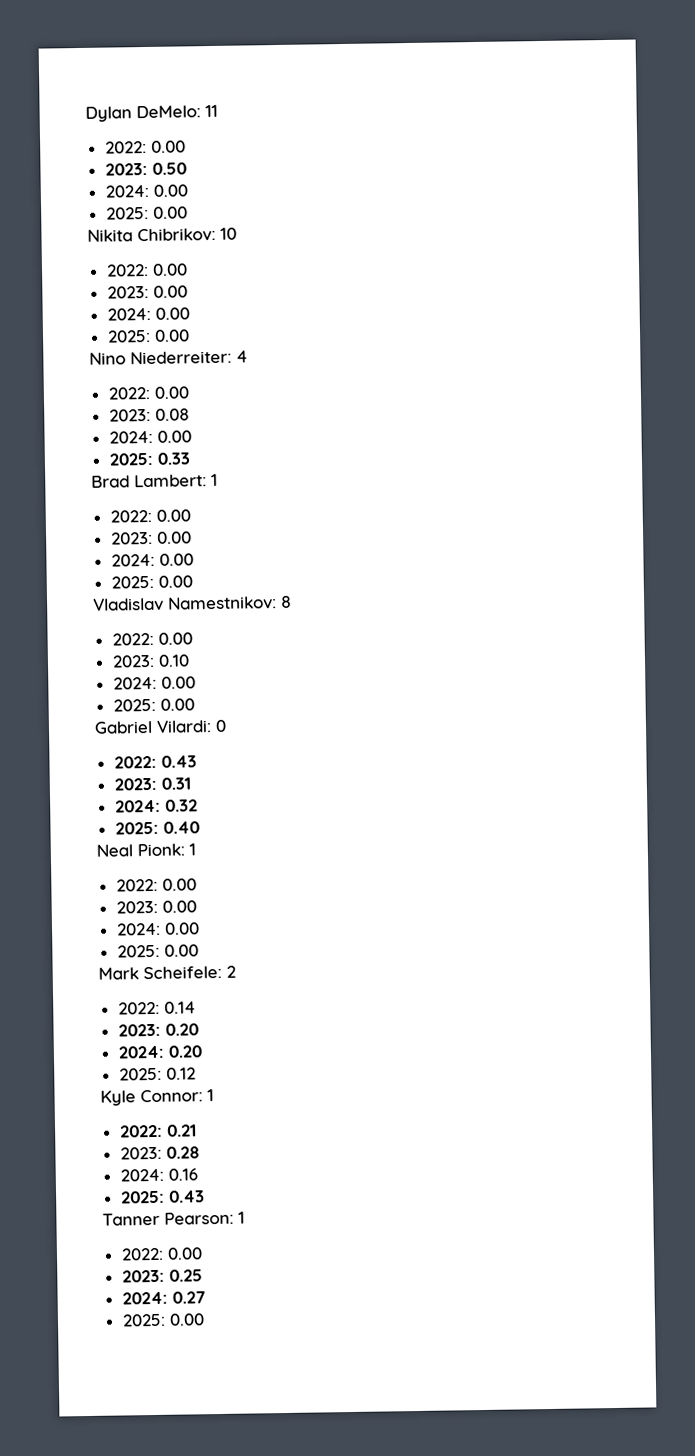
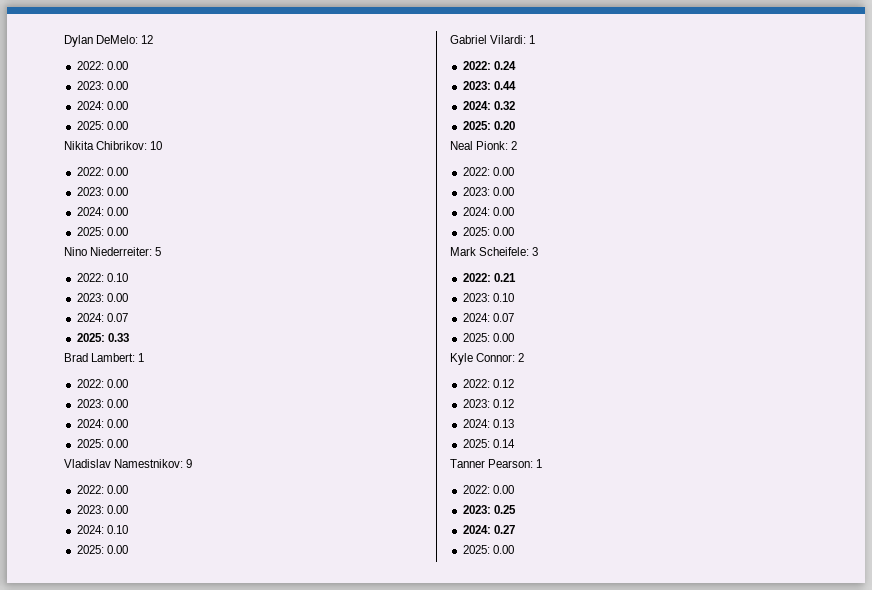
[205,104,218,118] [104,140,186,154] [104,162,187,176] 11 // 2022: 0.00 // 2023: 0.50 -> [141,35,154,44] [76,61,128,70] [76,81,128,90] 12 // 2022: 0.00 // 2023: 0.00
[236,350,248,363] [107,386,189,400] [108,408,190,422] [108,430,192,444] 4 // 2022: 0.00 // 2023: 0.08 // 2024: 0.00 -> [155,247,162,256] [76,273,128,282] [76,293,128,302] [76,313,128,322] 5 // 2022: 0.10 // 2023: 0.00 // 2024: 0.07
[280,595,292,608] [111,632,193,646] [111,654,190,668] [112,676,196,690] 8 // 2022: 0.00 // 2023: 0.10 // 2024: 0.00 -> [186,459,193,468] [76,485,128,494] [76,505,128,514] [76,525,128,534] 9 // 2022: 0.00 // 2023: 0.00 // 2024: 0.10
[215,719,227,732] [113,755,197,769] [113,777,191,791] 0 // 2022: 0.43 // 2023: 0.31 -> [529,35,536,44] [462,61,516,70] [462,81,516,90] 1 // 2022: 0.24 // 2023: 0.44
[162,821,200,834] 0.40 -> [493,121,515,130] 0.20
[189,843,196,856] 1 -> [511,141,518,150] 2
[226,965,236,978] [117,1001,196,1015] [117,1023,199,1037] [117,1045,202,1059] [118,1067,196,1081] [100,1089,214,1106] 2 // 2022: 0.14 // 2023: 0.20 // 2024: 0.20 // 2025: 0.12 // Kyle Connor: 1 -> [532,247,539,256] 3
[165,1146,200,1159] [119,1168,198,1182] [120,1190,205,1204] 0.28 // 2024: 0.16 // 2025: 0.43 -> [492,293,514,302] [462,313,514,322] [462,333,514,342] [450,353,525,365] [462,379,514,388] [462,399,514,408] [462,419,514,428] [462,439,515,448] 0.10 // 2024: 0.07 // 2025: 0.00 // Kyle Connor: 2 // 2022: 0.12 // 2023: 0.12 // 2024: 0.13 // 2025: 0.14

